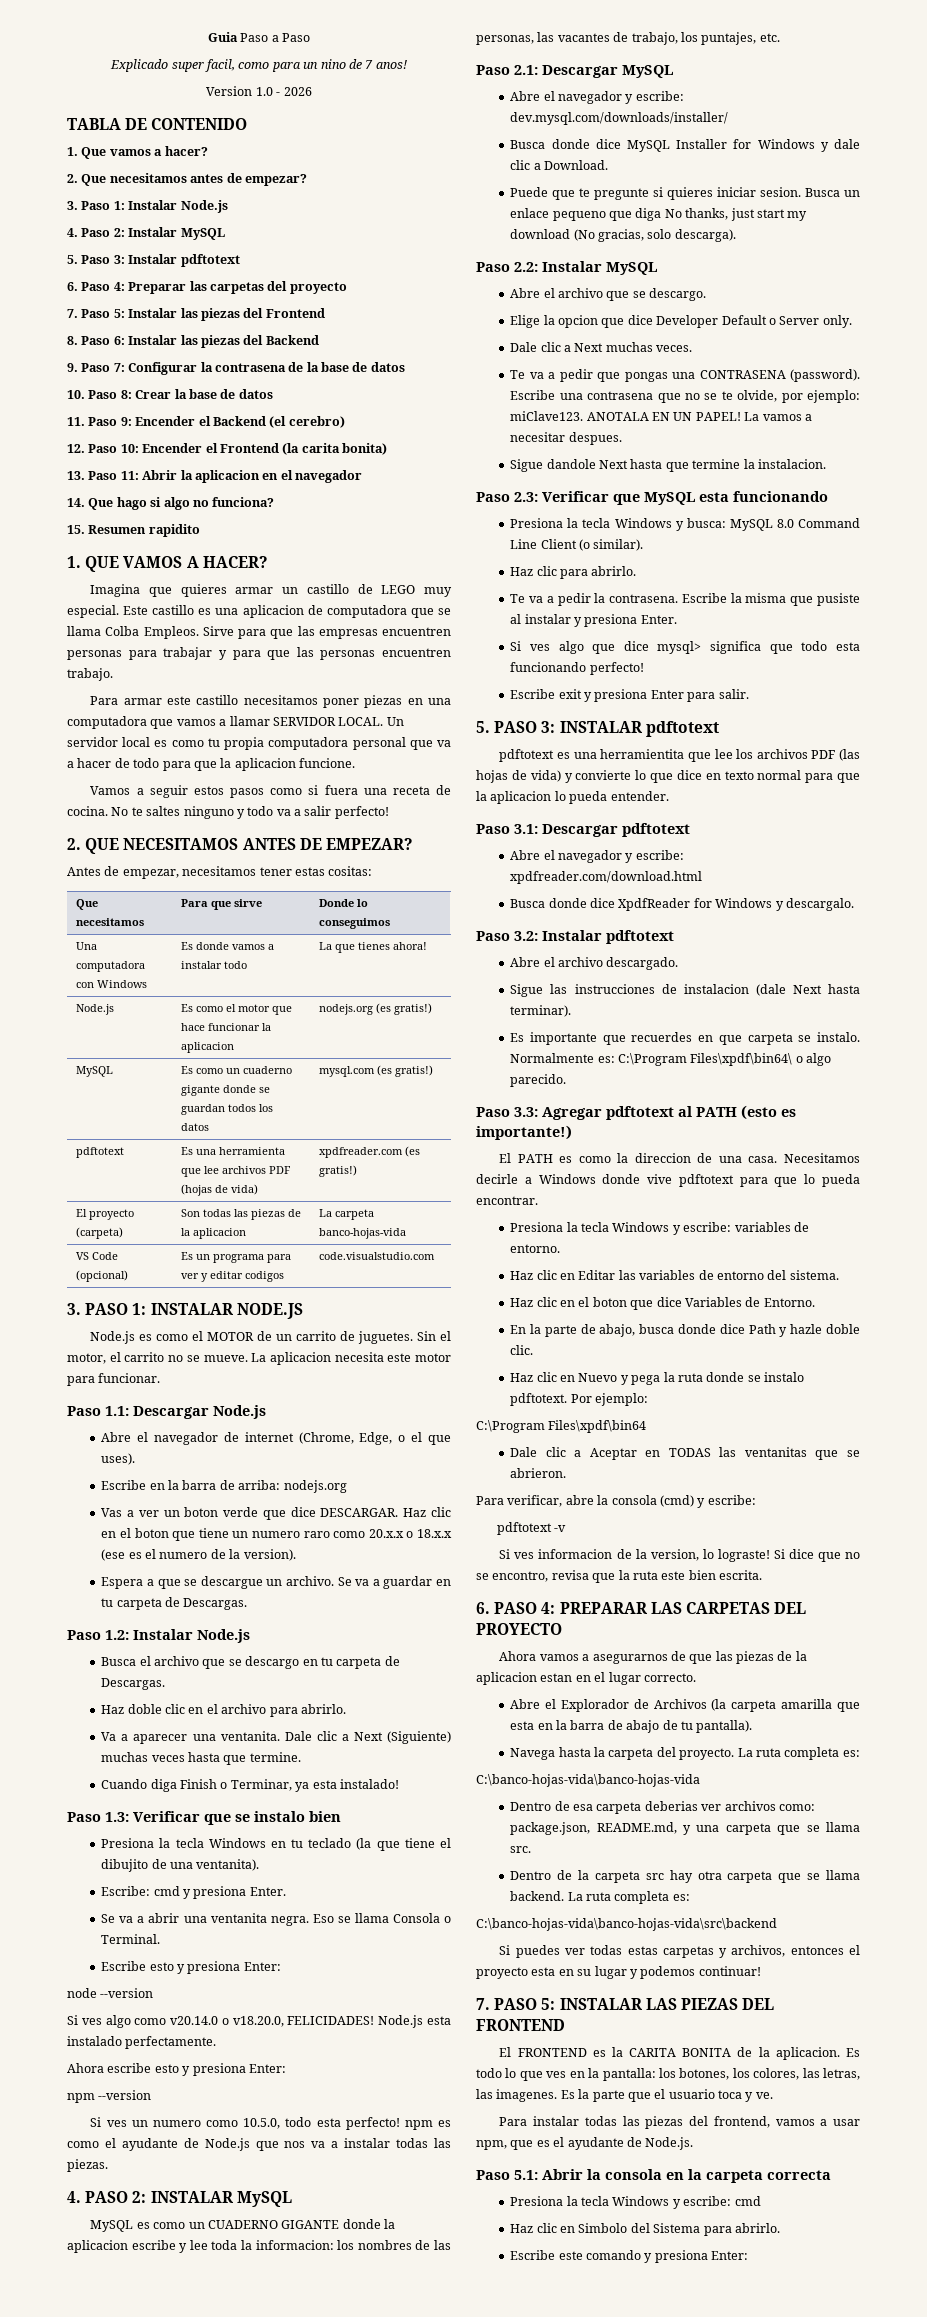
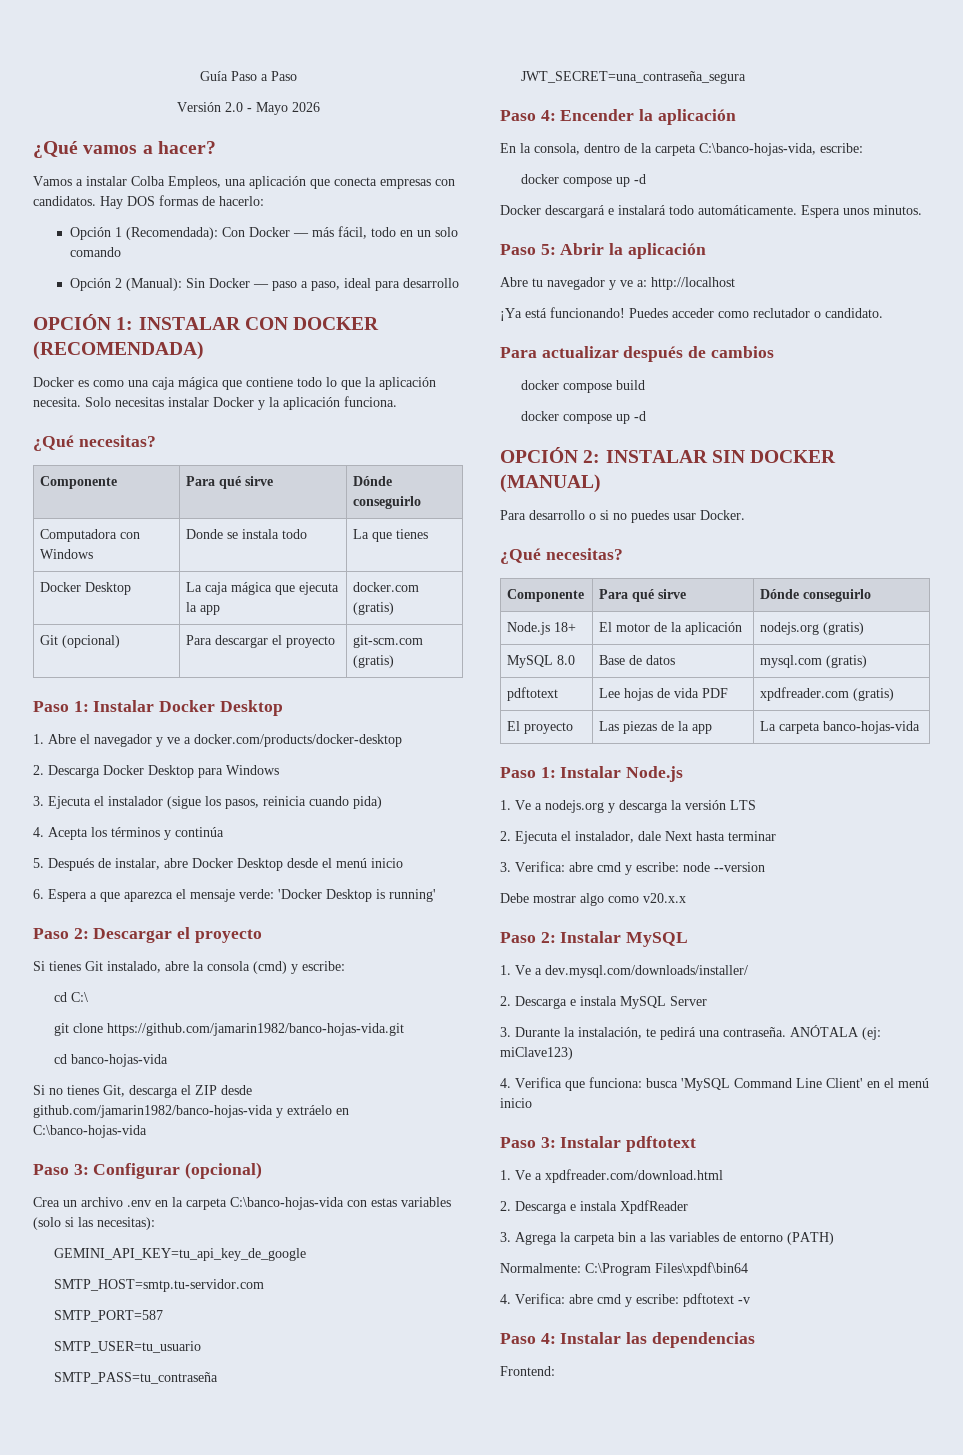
[207,32,238,42] Guia -> [199,71,228,81] Guía
[110,59,407,72] [206,86,312,96] [67,118,248,130] [67,146,208,159] [67,173,307,186] [67,200,228,213] [67,227,225,240] [67,254,240,267] [67,281,347,294] [67,308,325,321] [67,335,319,348] [67,362,405,375] [67,389,273,399] [67,416,345,428] [67,443,387,455] [67,470,362,483] [67,497,275,510] [67,524,200,537] [67,556,268,572] [90,584,452,597] [67,605,451,618] [67,626,451,639] [67,647,451,660] [67,668,113,681] [90,695,451,708] [67,716,404,729] [67,737,452,750] [67,758,355,771] [90,785,452,798] [67,806,389,819] [67,838,413,854] [67,866,373,879] [76,899,99,910] [76,918,145,926] [181,899,263,910] [319,899,369,907] [319,918,391,929] [76,942,98,950] [76,961,146,972] [76,980,148,988] [181,942,275,950] [181,961,248,969] [319,942,428,953] [76,1004,115,1015] [181,1004,293,1015] [181,1023,272,1031] [181,1042,235,1053] [319,1003,433,1015] [76,1066,114,1077] [181,1066,293,1074] [181,1085,271,1096] [181,1104,274,1115] [181,1123,210,1131] [319,1065,434,1077] [76,1147,125,1158] [181,1147,286,1155] [181,1166,292,1177] [181,1184,259,1196] [319,1146,421,1158] [319,1165,358,1177] [76,1209,135,1220] [76,1227,124,1239] [181,1209,302,1220] [181,1228,247,1239] [319,1209,375,1220] [319,1228,407,1239] [76,1252,119,1260] [76,1270,129,1282] [181,1252,292,1263] [181,1271,285,1282] [319,1252,436,1260] [67,1303,303,1319] [90,1331,451,1344] [67,1352,451,1365] [67,1373,161,1386] [67,1405,266,1419] [101,1432,451,1445] [101,1453,136,1465] [101,1480,347,1493] [101,1507,451,1520] [101,1528,453,1541] [101,1549,296,1561] [101,1576,452,1589] [101,1597,248,1610] [67,1629,250,1643] [101,1656,400,1669] [101,1678,166,1690] [101,1704,346,1717] [101,1731,451,1744] [101,1752,301,1765] [101,1779,399,1792] [67,1811,341,1825] [101,1838,452,1851] [101,1859,260,1872] [101,1886,286,1899] [101,1913,452,1926] [101,1934,161,1944] [101,1961,281,1974] [67,1988,154,1998] [67,2015,451,2028] [67,2036,217,2049] [67,2063,286,2076] [67,2090,152,2103] [90,2117,452,2130] [67,2138,452,2151] [67,2159,108,2172] [67,2191,292,2207] [90,2219,395,2232] [67,2240,452,2253] [476,32,780,45] [476,65,673,78] [510,91,684,104] [510,112,729,125] [510,139,861,152] [510,160,609,170] [510,187,861,200] [510,208,808,221] [510,229,736,242] [476,261,657,275] [510,288,707,301] [510,315,852,328] [510,342,693,352] [510,369,860,382] [510,390,860,403] [510,411,812,421] [510,432,622,445] [510,459,826,472] [476,491,828,505] [510,518,861,531] [510,539,644,551] [510,566,637,579] [510,593,860,606] [510,614,677,627] [510,641,860,654] [510,662,644,675] [510,689,749,702] [476,721,719,737] [499,749,860,762] [476,770,860,783] [476,791,669,804] [476,823,690,837] [510,850,684,863] [510,871,703,884] [510,898,854,911] [476,930,674,944] [510,957,679,970] [510,984,860,997] [510,1005,572,1017] [510,1032,861,1045] [510,1053,832,1066] [510,1074,567,1087] [476,1105,796,1120] [476,1125,572,1140] [499,1153,860,1163] [476,1174,860,1187] [476,1196,538,1205] [510,1222,809,1235] [510,1244,561,1253] [510,1270,839,1280] [510,1297,815,1310] [510,1324,861,1337] [510,1345,534,1355] [510,1372,805,1385] [510,1393,649,1406] [476,1420,647,1433] [510,1447,861,1460] [510,1468,567,1478] [476,1495,563,1507] Explicado super facil, como para un nino de 7 anos! // Version 1.0 - 2026 // TABLA DE CONTENIDO // 1. Que vamos a hacer? // 2. Que necesitamos antes de empezar? // 3. Paso 1: Instalar Node.js // 4. Paso 2: Instalar MySQL // 5. Paso 3: Instalar pdftotext // 6. Paso 4: Preparar las carpetas del proyecto // 7. Paso 5: Instalar las piezas del Frontend // 8. Paso 6: Instalar las piezas del Backend // 9. Paso 7: Configurar la contrasena de la base de datos // 10. Paso 8: Crear la base de datos // 11. Paso 9: Encender el Backend (el cerebro) // 12. Paso 10: Encender el Frontend (la carita bonita) // 13. Paso 11: Abrir la aplicacion en el navegador // 14. Que hago si algo no funciona? // 15. Resumen rapidito // 1. QUE VAMOS A HACER? // Imagina que quieres armar un castillo de LEGO muy especial. Este castillo es una aplicacion de computadora que se llama Colba Empleos. Sirve para que las empresas encuentren personas para trabajar y para que las personas encuentren trabajo. // Para armar este castillo necesitamos poner piezas en una computadora que vamos a llamar SERVIDOR LOCAL. Un servidor local es como tu propia computadora personal que va a hacer de todo para que la aplicacion funcione. // Vamos a seguir estos pasos como si fuera una receta de cocina. No te saltes ninguno y todo va a salir perfecto! // 2. QUE NECESITAMOS ANTES DE EMPEZAR? // Antes de empezar, necesitamos tener estas cositas: // Que necesitamos | Para que sirve | Donde lo conseguimos // Una computadora con Windows | Es donde vamos a instalar todo | La que tienes ahora! // Node.js | Es como el motor que hace funcionar la aplicacion | nodejs.org (es gratis!) // MySQL | Es como un cuaderno gigante donde se guardan todos los datos | mysql.com (es gratis!) // pdftotext | Es una herramienta que lee archivos PDF (hojas de vida) | xpdfreader.com (es gratis!) // El proyecto (carpeta) | Son todas las piezas de la aplicacion | La carpeta banco-hojas-vida // VS Code (opcional) | Es un programa para ver y editar codigos | code.visualstudio.com // 3. PASO 1: INSTALAR NODE.JS // Node.js es como el MOTOR de un carrito de juguetes. Sin el motor, el carrito no se mueve. La aplicacion necesita este motor para funcionar. // Paso 1.1: Descargar Node.js // Abre el navegador de internet (Chrome, Edge, o el que uses). // Escribe en la barra de arriba: nodejs.org // Vas a ver un boton verde que dice DESCARGAR. Haz clic en el boton que tiene un numero raro como 20.x.x o 18.x.x (ese es el numero de la version). // Espera a que se descargue un archivo. Se va a guardar en tu carpeta de Descargas. // Paso 1.2: Instalar Node.js // Busca el archivo que se descargo en tu carpeta de Descargas. // Haz doble clic en el archivo para abrirlo. // Va a aparecer una ventanita. Dale clic a Next (Siguiente) muchas veces hasta que termine. // Cuando diga Finish o Terminar, ya esta instalado! // Paso 1.3: Verificar que se instalo bien // Presiona la tecla Windows en tu teclado (la que tiene el dibujito de una ventanita). // Escribe: cmd y presiona Enter. // Se va a abrir una ventanita negra. Eso se llama Consola o Terminal. // Escribe esto y presiona Enter: // node --version // Si ves algo como v20.14.0 o v18.20.0, FELICIDADES! Node.js esta instalado perfectamente. // Ahora escribe esto y presiona Enter: // npm --version // Si ves un numero como 10.5.0, todo esta perfecto! npm es como el ayudante de Node.js que nos va a instalar todas las piezas. // 4. PASO 2: INSTALAR MySQL // MySQL es como un CUADERNO GIGANTE donde la aplicacion escribe y lee toda la informacion: los nombres de las personas, las vacantes de trabajo, los puntajes, etc. // Paso 2.1: Descargar MySQL // Abre el navegador y escribe: dev.mysql.com/downloads/installer/ // Busca donde dice MySQL Installer for Windows y dale clic a Download. // Puede que te pregunte si quieres iniciar sesion. Busca un enlace pequeno que diga No thanks, just start my download (No gracias, solo descarga). // Paso 2.2: Instalar MySQL // Abre el archivo que se descargo. // Elige la opcion que dice Developer Default o Server only. // Dale clic a Next muchas veces. // Te va a pedir que pongas una CONTRASENA (password). Escribe una contrasena que no se te olvide, por ejemplo: miClave123. ANOTALA EN UN PAPEL! La vamos a necesitar despues. // Sigue dandole Next hasta que termine la instalacion. // Paso 2.3: Verificar que MySQL esta funcionando // Presiona la tecla Windows y busca: MySQL 8.0 Command Line Client (o similar). // Haz clic para abrirlo. // Te va a pedir la contrasena. Escribe la misma que pusiste al instalar y presiona Enter. // Si ves algo que dice mysql> significa que todo esta funcionando perfecto! // Escribe exit y presiona Enter para salir. // 5. PASO 3: INSTALAR pdftotext // pdftotext es una herramientita que lee los archivos PDF (las hojas de vida) y convierte lo que dice en texto normal para que la aplicacion lo pueda entender. // Paso 3.1: Descargar pdftotext // Abre el navegador y escribe: xpdfreader.com/download.html // Busca donde dice XpdfReader for Windows y descargalo. // Paso 3.2: Instalar pdftotext // Abre el archivo descargado. // Sigue las instrucciones de instalacion (dale Next hasta terminar). // Es importante que recuerdes en que carpeta se instalo. Normalmente es: C:\Program Files\xpdf\bin64\ o algo parecido. // Paso 3.3: Agregar pdftotext al PATH (esto es importante!) // El PATH es como la direccion de una casa. Necesitamos decirle a Windows donde vive pdftotext para que lo pueda encontrar. // Presiona la tecla Windows y escribe: variables de entorno. // Haz clic en Editar las variables de entorno del sistema. // Haz clic en el boton que dice Variables de Entorno. // En la parte de abajo, busca donde dice Path y hazle doble clic. // Haz clic en Nuevo y pega la ruta donde se instalo pdftotext. Por ejemplo: // C:\Program Files\xpdf\bin64 // Dale clic a Aceptar en TODAS las ventanitas que se abrieron. // Para verificar, -> [176,102,320,115] [33,141,216,158] [33,176,455,189] [33,195,264,209] [69,226,458,240] [69,247,121,257] [69,278,459,291] [33,314,380,330] [33,341,204,360] [33,377,436,390] [33,396,397,410] [33,435,156,451] [40,476,118,489] [186,476,274,489] [353,476,393,486] [353,496,422,509] [40,529,141,542] [40,549,94,559] [186,529,308,539] [353,529,429,542] [40,582,132,595] [186,582,340,595] [186,602,221,615] [353,582,420,592] [353,602,395,615] [40,635,121,648] [186,635,336,648] [353,635,424,648] [353,655,395,668] [33,700,283,716] [33,734,402,747] [33,765,279,778] [33,796,382,809] [33,827,224,840] [33,858,403,871] [33,889,436,902] [33,927,262,943] [33,961,161,973] Versión 2.0 - Mayo 2026 // ¿Qué vamos a hacer? // Vamos a instalar Colba Empleos, una aplicación que conecta empresas con candidatos. Hay DOS formas de hacerlo: // Opción 1 (Recomendada): Con Docker — más fácil, todo en un solo comando // Opción 2 (Manual): Sin Docker — paso a paso, ideal para desarrollo // OPCIÓN 1: INSTALAR CON DOCKER (RECOMENDADA) // Docker es como una caja mágica que contiene todo lo que la aplicación necesita. Solo necesitas instalar Docker y la aplicación funciona. // ¿Qué necesitas? // Componente | Para qué sirve | Dónde conseguirlo // Computadora con Windows | Donde se instala todo | La que tienes // Docker Desktop | La caja mágica que ejecuta la app | docker.com (gratis) // Git (opcional) | Para descargar el proyecto | git-scm.com (gratis) // Paso 1: Instalar Docker Desktop // 1. Abre el navegador y ve a docker.com/products/docker-desktop // 2. Descarga Docker Desktop para Windows // 3. Ejecuta el instalador (sigue los pasos, reinicia cuando pida) // 4. Acepta los términos y continúa // 5. Después de instalar, abre Docker Desktop desde el menú inicio // 6. Espera a que aparezca el mensaje verde: 'Docker Desktop is running' // Paso 2: Descargar el proyecto // Si tienes Git instalado,
[496,1522,566,1535] [499,1549,860,1562] [476,1570,762,1583] [476,1602,807,1614] [476,1623,562,1635] [499,1651,807,1664] [476,1672,696,1685] [510,1699,861,1712] [510,1720,753,1733] [510,1747,860,1760] [476,1774,700,1787] [510,1801,815,1814] [510,1822,860,1835] [510,1846,532,1853] [510,1870,861,1883] [510,1891,690,1904] [476,1918,777,1931] [499,1945,860,1958] [476,1966,761,1979] [476,1998,775,2010] [476,2019,565,2031] [499,2047,860,2060] [476,2068,860,2081] [476,2089,773,2102] [499,2116,860,2129] [476,2137,694,2150] [476,2169,831,2183] [510,2196,761,2209] [510,2223,780,2236] [510,2250,749,2263] pdftotext -v // Si ves informacion de la version, lo lograste! Si dice que no se encontro, revisa que la ruta este bien escrita. // 6. PASO 4: PREPARAR LAS CARPETAS DEL PROYECTO // Ahora vamos a asegurarnos de que las piezas de la aplicacion estan en el lugar correcto. // Abre el Explorador de Archivos (la carpeta amarilla que esta en la barra de abajo de tu pantalla). // Navega hasta la carpeta del proyecto. La ruta completa es: // C:\banco-hojas-vida\banco-hojas-vida // Dentro de esa carpeta deberias ver archivos como: package.json, README.md, y una carpeta que se llama src. // Dentro de la carpeta src hay otra carpeta que se llama backend. La ruta completa es: // C:\banco-hojas-vida\banco-hojas-vida\src\backend // Si puedes ver todas estas carpetas y archivos, entonces el proyecto esta en su lugar y podemos continuar! // 7. PASO 5: INSTALAR LAS PIEZAS DEL FRONTEND // El FRONTEND es la CARITA BONITA de la aplicacion. Es todo lo que ves en la pantalla: los botones, los colores, las letras, las imagenes. Es la parte que el usuario toca y ve. // Para instalar todas las piezas del frontend, vamos a usar npm, que es el ayudante de Node.js. // Paso 5.1: Abrir la consola en la carpeta correcta // Presiona la tecla Windows y escribe: cmd // Haz clic en Simbolo del Sistema para abrirlo. // Escribe este comando y presiona Enter: -> [54,992,89,1002] [54,1023,405,1036] [54,1054,169,1067] [33,1085,252,1098] [33,1105,349,1118] [33,1125,147,1138] [33,1162,263,1179] [33,1197,451,1210] [33,1217,155,1230] [54,1248,307,1261] [54,1279,265,1292] [54,1310,164,1322] [54,1341,202,1353] [54,1372,219,1384] [521,71,747,84] [500,109,736,125] [500,143,863,156] [521,174,647,187] [500,205,922,218] [500,243,706,259] [500,277,735,290] [500,307,883,321] [500,346,774,362] [521,380,646,393] [521,411,647,424] [500,447,837,463] [500,474,601,493] [500,510,745,523] [500,548,623,564] [507,589,585,602] [599,589,687,602] [760,589,872,602] [507,622,577,635] [599,622,743,635] [760,622,865,635] [507,655,576,668] [599,655,676,665] [760,655,868,668] [507,687,559,701] [599,688,729,701] [760,687,895,701] [507,721,574,734] [599,721,713,734] [760,721,921,734] [500,766,684,782] [500,800,756,813] [500,831,776,844] [500,861,765,875] [500,893,686,906] [500,931,689,947] [500,965,748,978] [500,996,707,1009] [500,1025,881,1040] [500,1047,573,1060] [500,1077,929,1091] [500,1098,532,1108] [500,1136,697,1152] [500,1169,723,1183] [500,1200,688,1214] [500,1232,834,1245] [500,1262,748,1276] [500,1293,750,1307] [500,1332,755,1348] [500,1366,555,1376] cd C:\ // git clone https://github.com/jamarin1982/banco-hojas-vida.git // cd banco-hojas-vida // Si no tienes Git, descarga el ZIP desde github.com/jamarin1982/banco-hojas-vida y extráelo en C:\banco-hojas-vida // Paso 3: Configurar (opcional) // Crea un archivo .env en la carpeta C:\banco-hojas-vida con estas variables (solo si las necesitas): // GEMINI_API_KEY=tu_api_key_de_google // SMTP_HOST=smtp.tu-servidor.com // SMTP_PORT=587 // SMTP_USER=tu_usuario // SMTP_PASS=tu_contraseña // JWT_SECRET=una_contraseña_segura // Paso 4: Encender la aplicación // En la consola, dentro de la carpeta C:\banco-hojas-vida, escribe: // docker compose up -d // Docker descargará e instalará todo automáticamente. Espera unos minutos. // Paso 5: Abrir la aplicación // Abre tu navegador y ve a: http://localhost // ¡Ya está funcionando! Puedes acceder como reclutador o candidato. // Para actualizar después de cambios // docker compose build // docker compose up -d // OPCIÓN 2: INSTALAR SIN DOCKER (MANUAL) // Para desarrollo o si no puedes usar Docker. // ¿Qué necesitas? // Componente | Para qué sirve | Dónde conseguirlo // Node.js 18+ | El motor de la aplicación | nodejs.org (gratis) // MySQL 8.0 | Base de datos | mysql.com (gratis) // pdftotext | Lee hojas de vida PDF | xpdfreader.com (gratis) // El proyecto | Las piezas de la app | La carpeta banco-hojas-vida // Paso 1: Instalar Node.js // 1. Ve a nodejs.org y descarga la versión LTS // 2. Ejecuta el instalador, dale Next hasta terminar // 3. Verifica: abre cmd y escribe: node --version // Debe mostrar algo como v20.x.x // Paso 2: Instalar MySQL // 1. Ve a dev.mysql.com/downloads/installer/ // 2. Descarga e instala MySQL Server // 3. Durante la instalación, te pedirá una contraseña. ANÓTALA (ej: miClave123) // 4. Verifica que funciona: busca 'MySQL Command Line Client' en el menú inicio // Paso 3: Instalar pdftotext // 1. Ve a xpdfreader.com/download.html // 2. Descarga e instala XpdfReader // 3. Agrega la carpeta bin a las variables de entorno (PATH) // Normalmente: C:\Program Files\xpdf\bin64 // 4. Verifica: abre cmd y escribe: pdftotext -v // Paso 4: Instalar las dependencias // Frontend:

